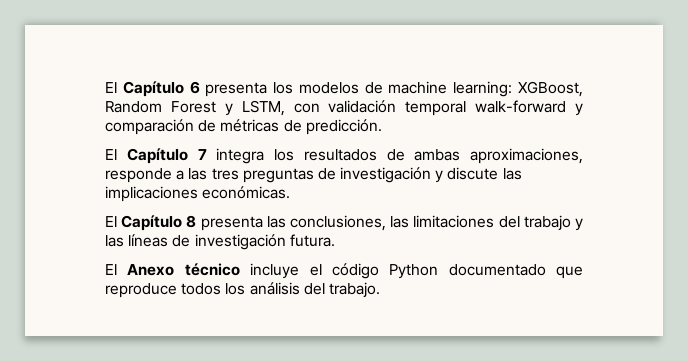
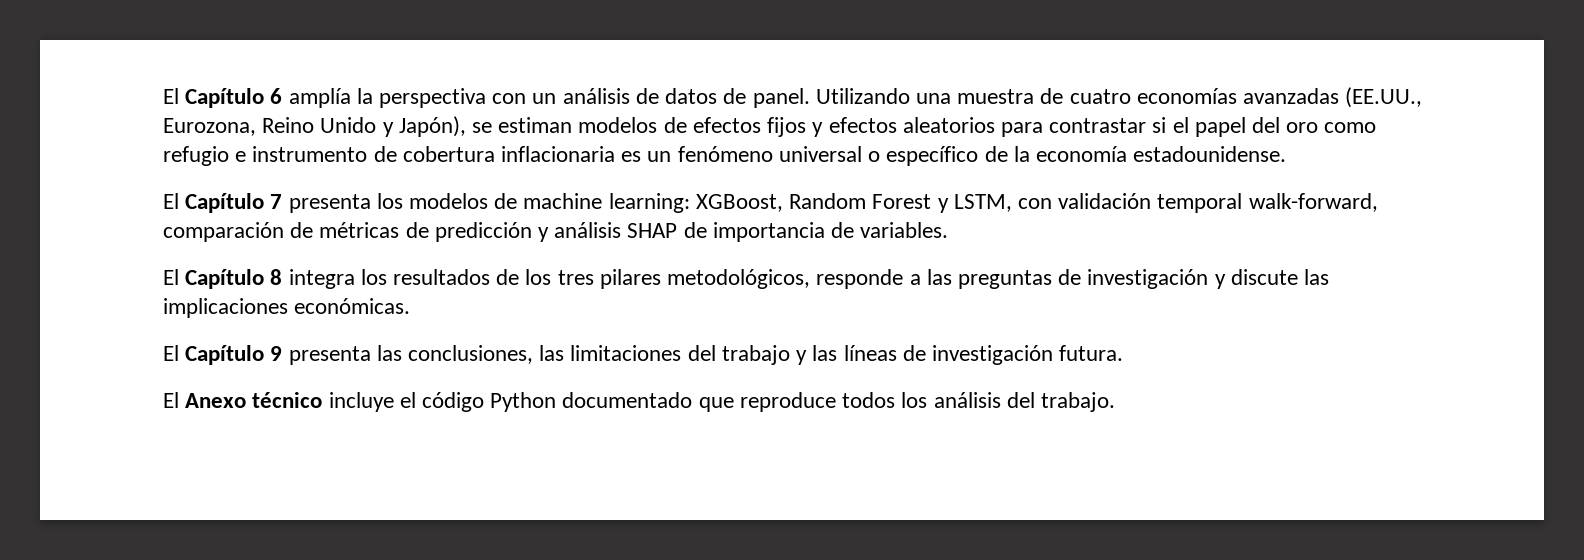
(200, 87) none -> [288,87,1423,108] [163,116,1377,137] [163,146,1287,166] [163,193,283,213] amplía la perspectiva con un análisis de datos de panel. Utilizando una muestra de cuatro economías avanzadas (EE.UU., Eurozona, Reino Unido y Japón), se estiman modelos de efectos fijos y efectos aleatorios para contrastar si el papel del oro como refugio e instrumento de cobertura inflacionaria es un fenómeno universal o específico de la economía estadounidense. // El Capítulo 7
[475,100,583,116] walk-forward y -> [1248,193,1378,212] walk-forward,
[305,119,382,135] [105,148,207,164] predicción. // El Capítulo 7 -> [434,222,949,242] [163,269,283,289] predicción y análisis SHAP de importancia de variables. // El Capítulo 8
[414,148,583,164] ambas aproximaciones, -> [525,269,811,289] los tres pilares metodológicos,
[211,168,239,180] tres -> (952, 277) none
[186,215,197,228] 8 -> [270,346,283,361] 9

